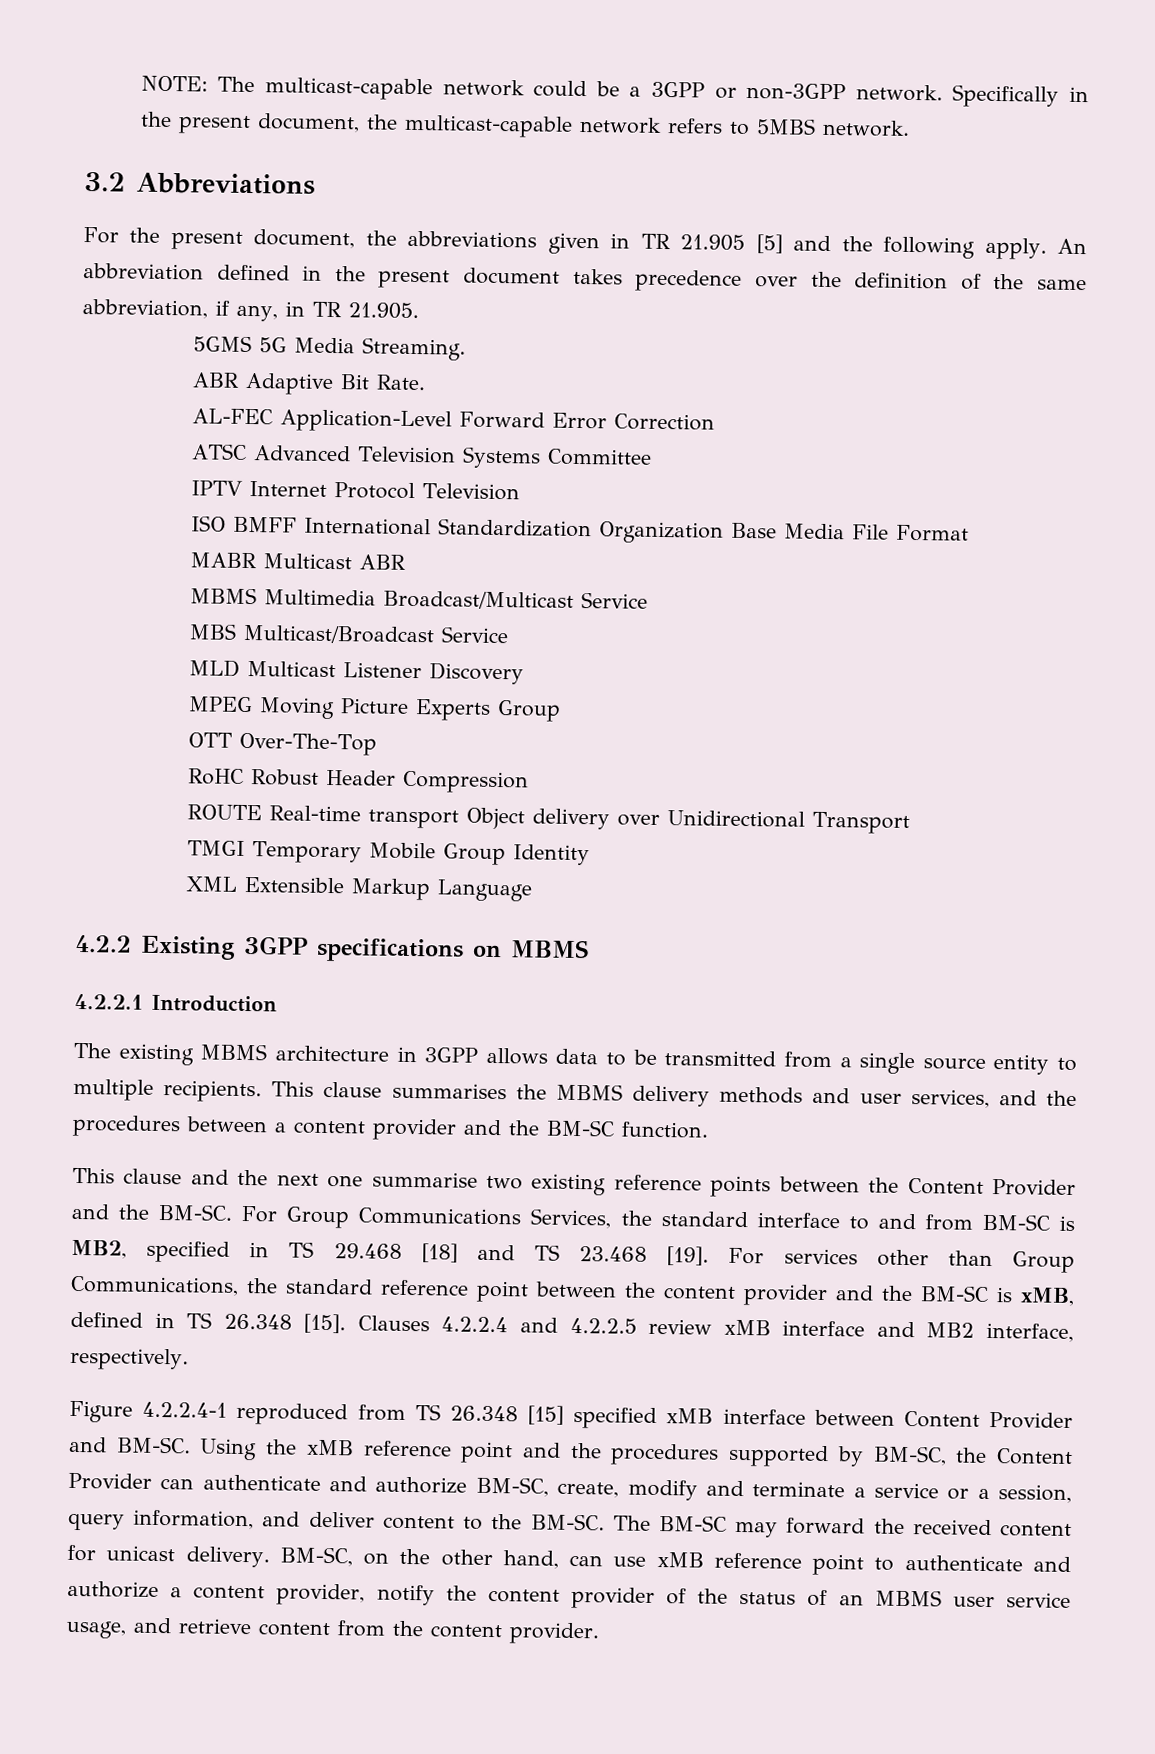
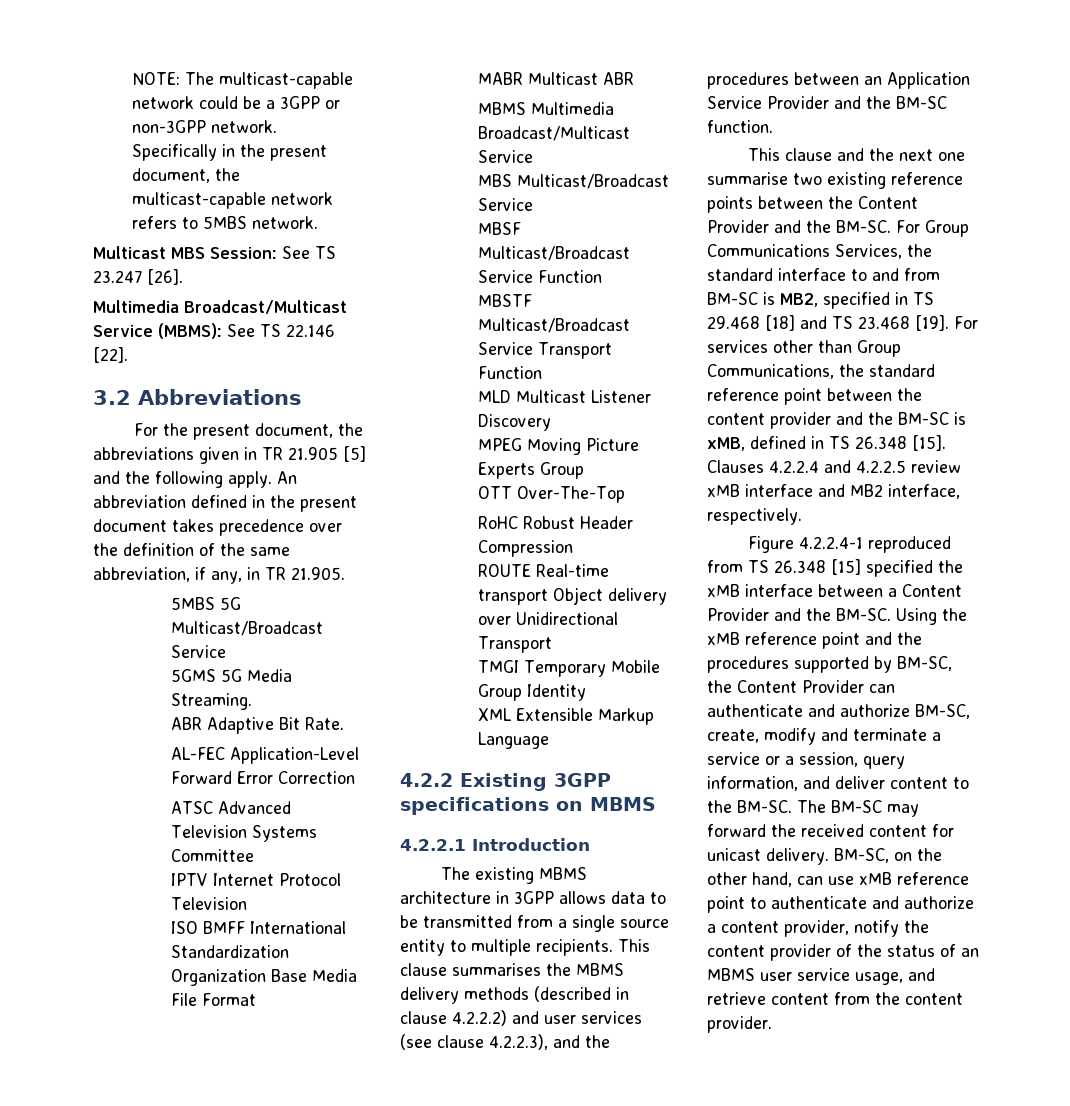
(910, 128) none -> [93,246,336,259] [93,269,183,285] [93,300,347,314] [93,323,335,339] [93,347,128,363] // Multicast MBS Session: See TS 23.247 [26]. // Multimedia Broadcast/Multicast Service (MBMS): See TS 22.146 [22].
(419, 311) none -> [171,597,242,610] [171,621,324,636] [171,645,227,658] // 5MBS 5G Multicast/Broadcast Service
(510, 635) none -> [478,222,522,235] [478,246,631,261] [478,270,603,283] [478,294,533,307] [478,318,631,333] [478,342,613,359] [478,366,543,379] // MBSF Multicast/Broadcast Service Function // MBSTF Multicast/Broadcast Service Transport Function
[812,1087,1078,1108] [72,1114,457,1141] and user services, and the procedures between a content provider -> [534,986,629,1002] [400,1010,642,1026] [400,1034,610,1050] [707,72,970,89] [707,96,829,109] (described in clause 4.2.2.2) and user services (see clause 4.2.2.3), and the procedures between an Application Service Provider
(658, 1418) none -> [938,560,963,573] the
[903,1410,1073,1429] [69,1436,107,1453] Content Provider and -> [888,584,962,597] [707,608,831,621] a Content Provider and the

